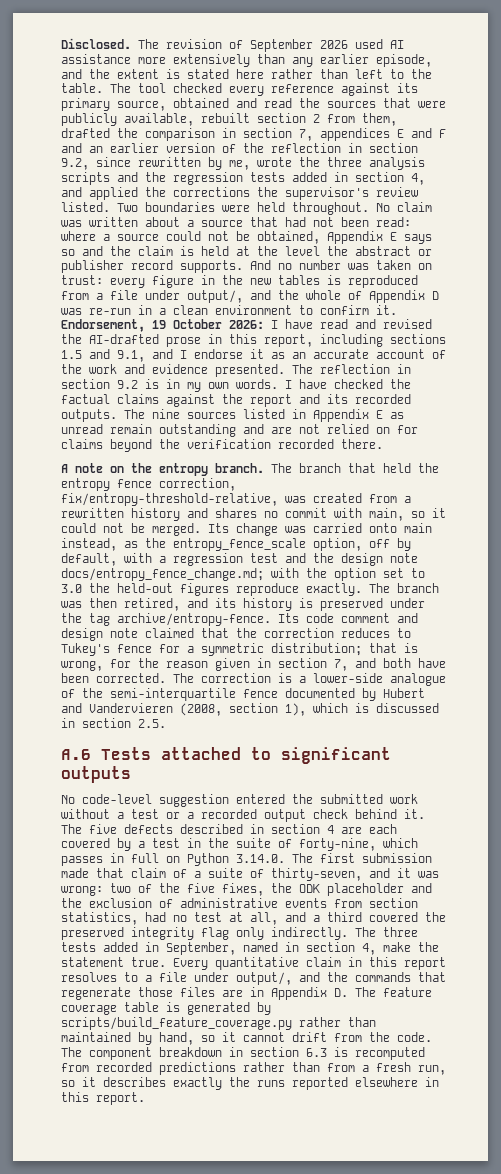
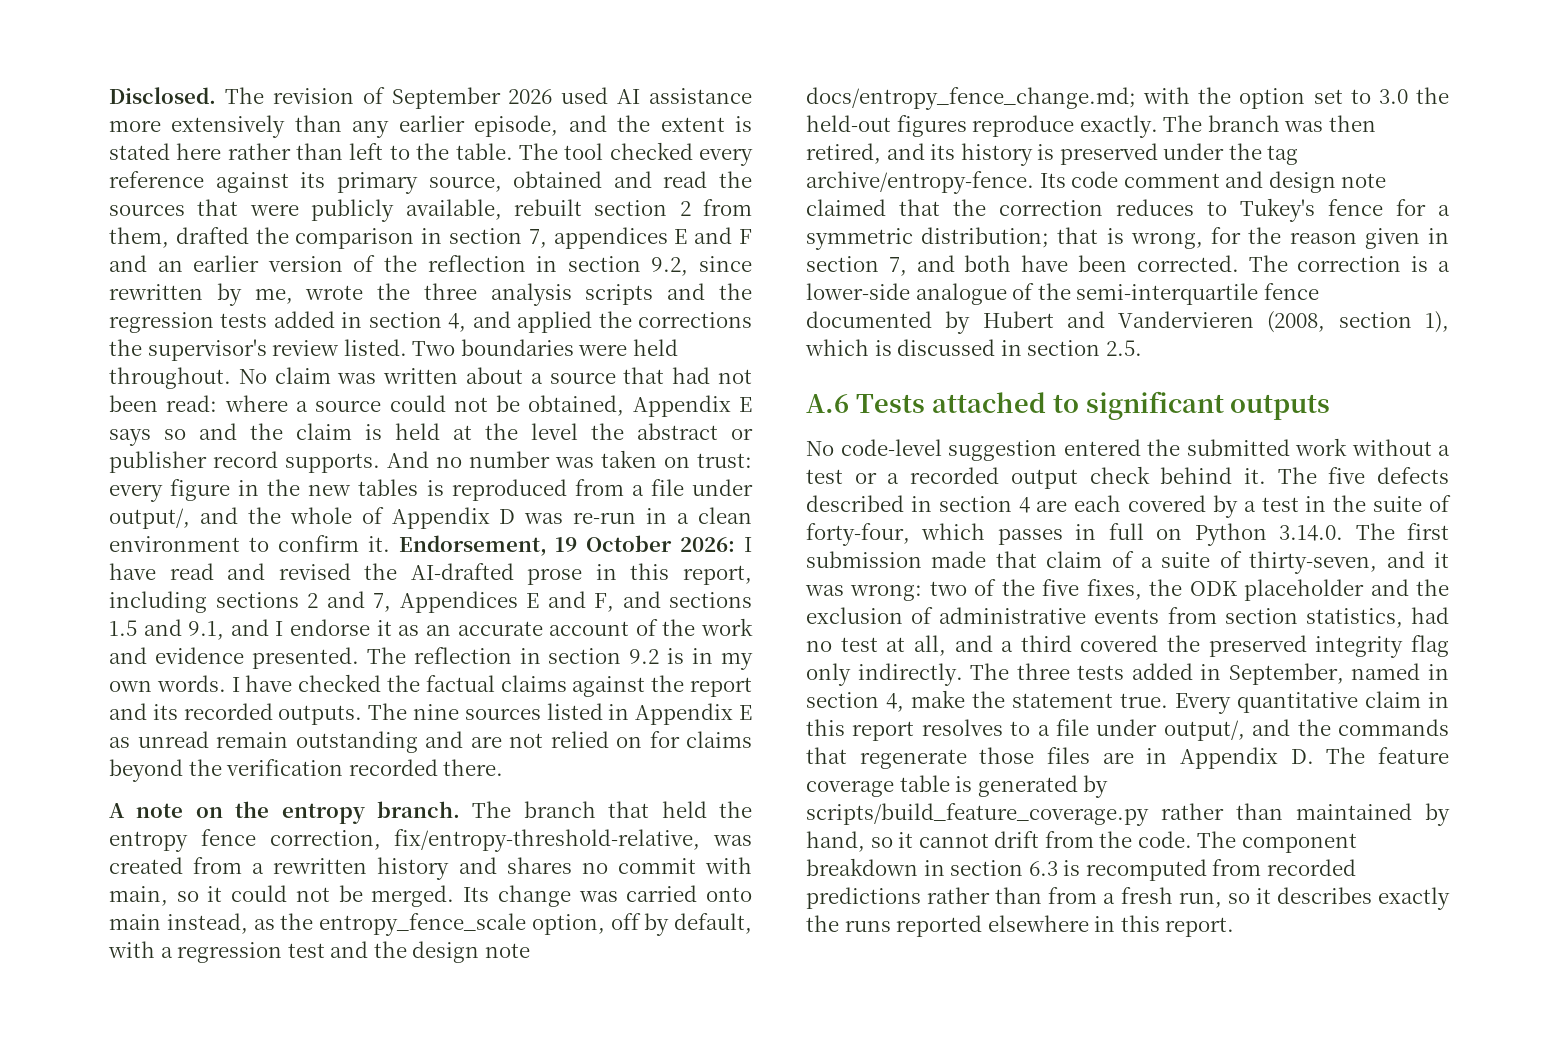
(446, 339) none -> [307,591,752,613] 2 and 7, Appendices E and F, and sections
[299,838,376,851] forty-nine, -> [806,523,910,546] forty-four,

